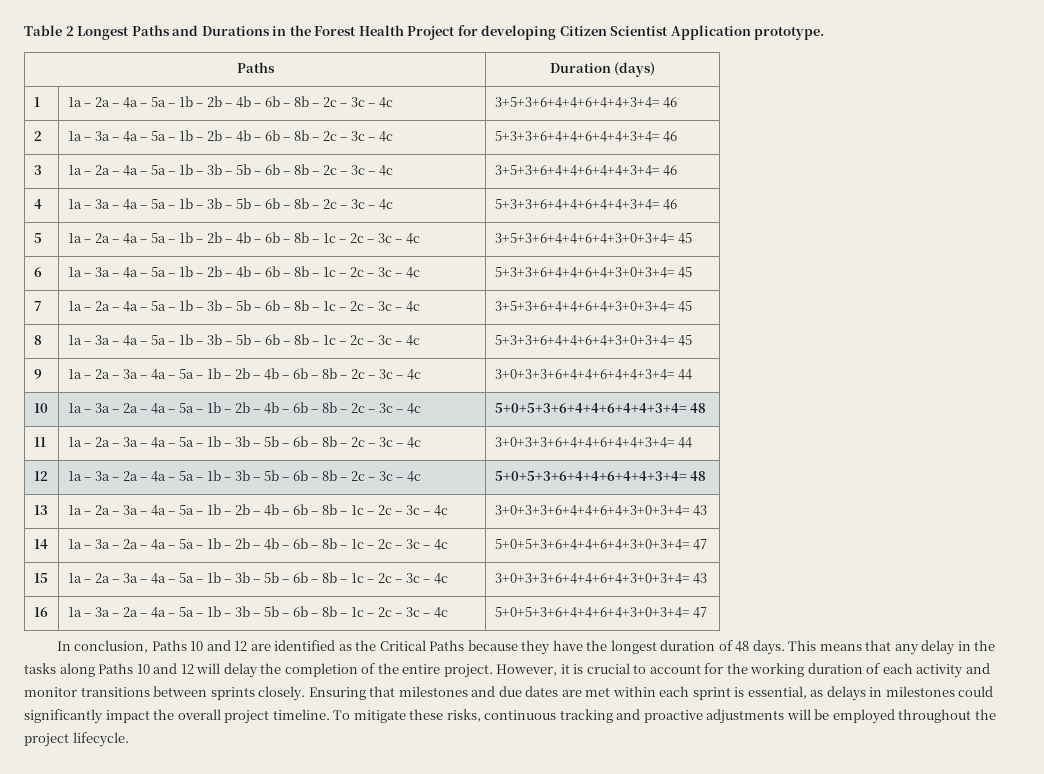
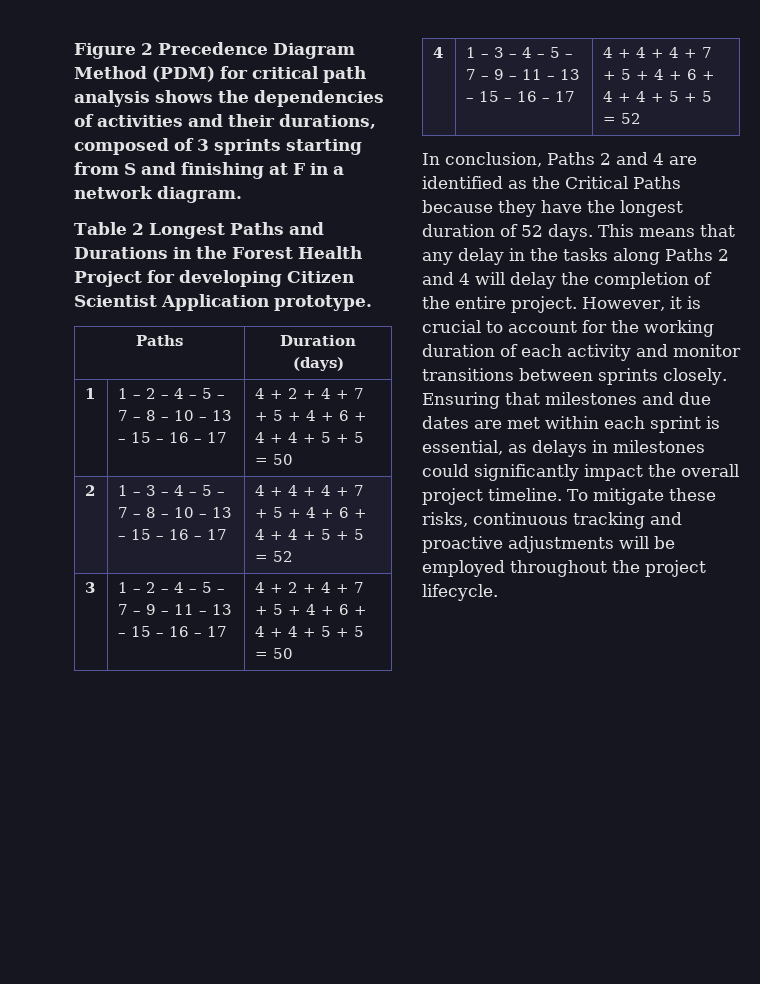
(24, 30) none -> [74,42,355,59] [74,66,366,83] [74,90,384,107] [74,114,376,129] [74,138,362,155] [74,162,344,179] [74,186,242,203] Figure 2 Precedence Diagram Method (PDM) for critical path analysis shows the dependencies of activities and their durations, composed of 3 sprints starting from S and finishing at F in a network diagram. //
[67,96,393,108] [494,97,678,108] [33,131,42,141] [67,130,393,142] [494,131,678,142] [33,165,42,175] [67,164,393,176] [494,165,678,176] [33,199,42,209] [67,198,393,210] [494,199,678,210] [33,233,42,243] [67,232,420,244] [494,233,693,244] [33,267,42,277] [67,266,420,278] [494,267,693,278] [33,301,42,311] [67,300,420,312] [494,301,693,312] [33,335,42,345] [67,334,420,346] [494,335,693,346] [33,369,42,379] [67,368,421,380] [494,369,693,380] [33,403,48,413] [67,402,421,414] [494,403,707,413] [33,437,46,447] [67,436,421,448] [494,437,693,448] [33,471,48,481] [67,470,421,482] [494,471,707,481] [33,505,48,515] [67,504,448,516] [494,505,708,516] [33,539,48,549] [67,538,448,550] [494,539,708,550] [33,573,48,583] [67,572,448,584] [494,573,708,584] [33,607,48,617] [67,606,448,618] [494,607,708,618] 1a – 2a – 4a – 5a – 1b – 2b – 4b – 6b – 8b – 2c – 3c – 4c | 3+5+3+6+4+4+6+4+4+3+4= 46 // 2 | 1a – 3a – 4a – 5a – 1b – 2b – 4b – 6b – 8b – 2c – 3c – 4c | 5+3+3+6+4+4+6+4+4+3+4= 46 // 3 | 1a – 2a – 4a – 5a – 1b – 3b – 5b – 6b – 8b – 2c – 3c – 4c | 3+5+3+6+4+4+6+4+4+3+4= 46 // 4 | 1a – 3a – 4a – 5a – 1b – 3b – 5b – 6b – 8b – 2c – 3c – 4c | 5+3+3+6+4+4+6+4+4+3+4= 46 // 5 | 1a – 2a – 4a – 5a – 1b – 2b – 4b – 6b – 8b – 1c – 2c – 3c – 4c | 3+5+3+6+4+4+6+4+3+0+3+4= 45 // 6 | 1a – 3a – 4a – 5a – 1b – 2b – 4b – 6b – 8b – 1c – 2c – 3c – 4c | 5+3+3+6+4+4+6+4+3+0+3+4= 45 // 7 | 1a – 2a – 4a – 5a – 1b – 3b – 5b – 6b – 8b – 1c – 2c – 3c – 4c | 3+5+3+6+4+4+6+4+3+0+3+4= 45 // 8 | 1a – 3a – 4a – 5a – 1b – 3b – 5b – 6b – 8b – 1c – 2c – 3c – 4c | 5+3+3+6+4+4+6+4+3+0+3+4= 45 // 9 | 1a – 2a – 3a – 4a – 5a – 1b – 2b – 4b – 6b – 8b – 2c – 3c – 4c | 3+0+3+3+6+4+4+6+4+4+3+4= 44 // 10 | 1a – 3a – 2a – 4a – 5a – 1b – 2b – 4b – 6b – 8b – 2c – 3c – 4c | 5+0+5+3+6+4+4+6+4+4+3+4= 48 // 11 | 1a – 2a – 3a – 4a – 5a – 1b – 3b – 5b – 6b – 8b – 2c – 3c – 4c | 3+0+3+3+6+4+4+6+4+4+3+4= 44 // 12 | 1a – 3a – 2a – 4a – 5a – 1b – 3b – 5b – 6b – 8b – 2c – 3c – 4c | 5+0+5+3+6+4+4+6+4+4+3+4= 48 // 13 | 1a – 2a – 3a – 4a – 5a – 1b – 2b – 4b – 6b – 8b – 1c – 2c – 3c – 4c | 3+0+3+3+6+4+4+6+4+3+0+3+4= 43 // 14 | 1a – 3a – 2a – 4a – 5a – 1b – 2b – 4b – 6b – 8b – 1c – 2c – 3c – 4c | 5+0+5+3+6+4+4+6+4+3+0+3+4= 47 // 15 | 1a – 2a – 3a – 4a – 5a – 1b – 3b – 5b – 6b – 8b – 1c – 2c – 3c – 4c | 3+0+3+3+6+4+4+6+4+3+0+3+4= 43 // 16 | 1a – 3a – 2a – 4a – 5a – 1b – 3b – 5b – 6b – 8b – 1c – 2c – 3c – 4c | 5+0+5+3+6+4+4+6+4+3+0+3+4= 47 -> [118,388,226,399] [118,410,233,421] [118,432,228,443] [255,388,365,399] [255,410,368,421] [255,432,365,443] [255,454,294,465] [85,485,96,496] [118,485,226,496] [118,507,233,518] [118,529,228,540] [255,485,365,496] [255,507,368,518] [255,529,365,540] [255,551,294,562] [85,582,96,593] [118,582,226,593] [118,604,233,615] [118,626,228,637] [255,582,365,593] [255,604,368,615] [255,626,365,637] [255,648,294,659] [433,47,444,58] [466,47,574,58] [466,69,581,80] [466,91,576,102] [603,47,713,58] [603,69,716,80] [603,91,713,102] [603,113,642,124] 1 – 2 – 4 – 5 – 7 – 8 – 10 – 13 – 15 – 16 – 17 | 4 + 2 + 4 + 7 + 5 + 4 + 6 + 4 + 4 + 5 + 5 = 50 // 2 | 1 – 3 – 4 – 5 – 7 – 8 – 10 – 13 – 15 – 16 – 17 | 4 + 4 + 4 + 7 + 5 + 4 + 6 + 4 + 4 + 5 + 5 = 52 // 3 | 1 – 2 – 4 – 5 – 7 – 9 – 11 – 13 – 15 – 16 – 17 | 4 + 2 + 4 + 7 + 5 + 4 + 6 + 4 + 4 + 5 + 5 = 50 // 4 | 1 – 3 – 4 – 5 – 7 – 9 – 11 – 13 – 15 – 16 – 17 | 4 + 4 + 4 + 7 + 5 + 4 + 6 + 4 + 4 + 5 + 5 = 52
[190,640,248,651] 10 and 12 -> [600,152,664,165] 2 and 4
[735,641,750,652] 48 -> [521,225,543,237] 52
[136,663,194,674] 10 and 12 -> [718,249,729,261] [422,272,470,285] 2 and 4

